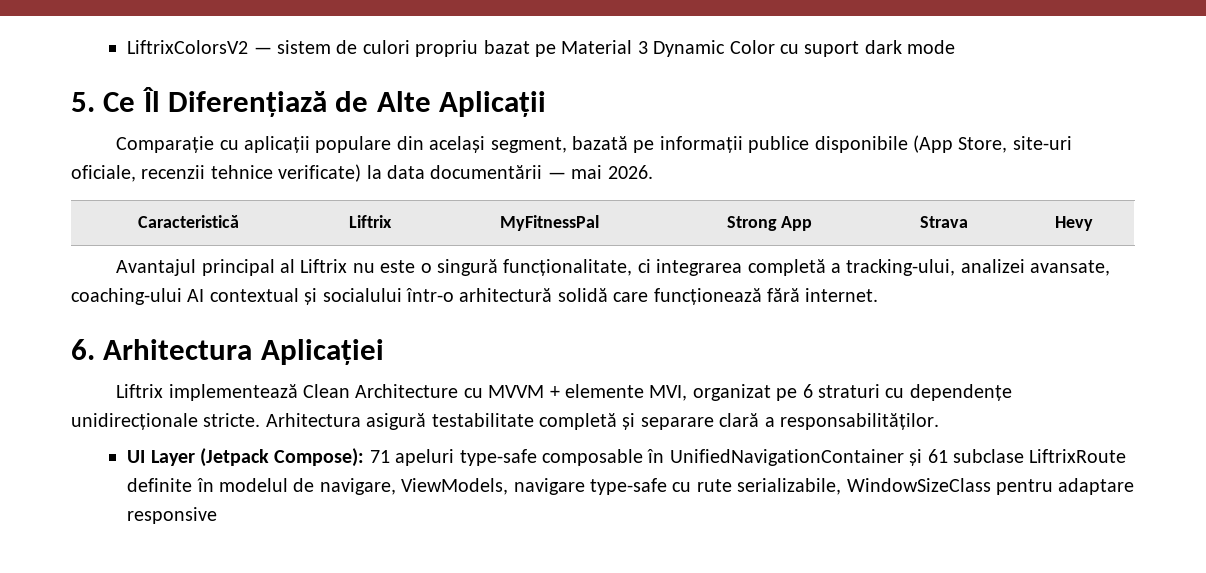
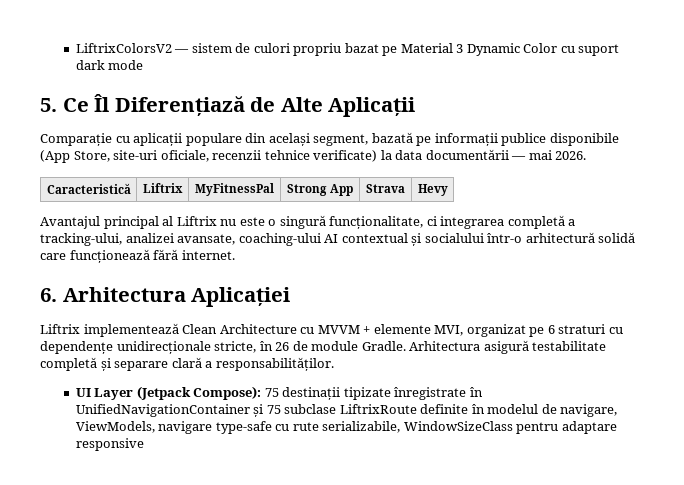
[203,413,261,427] stricte. -> [214,341,406,353] stricte, în 26 de module Gradle.
[369,449,644,466] 71 apeluri type-safe composable -> [264,387,467,400] 75 destinații tipizate înregistrate
[927,449,948,463] 61 -> [266,405,281,414] 75

